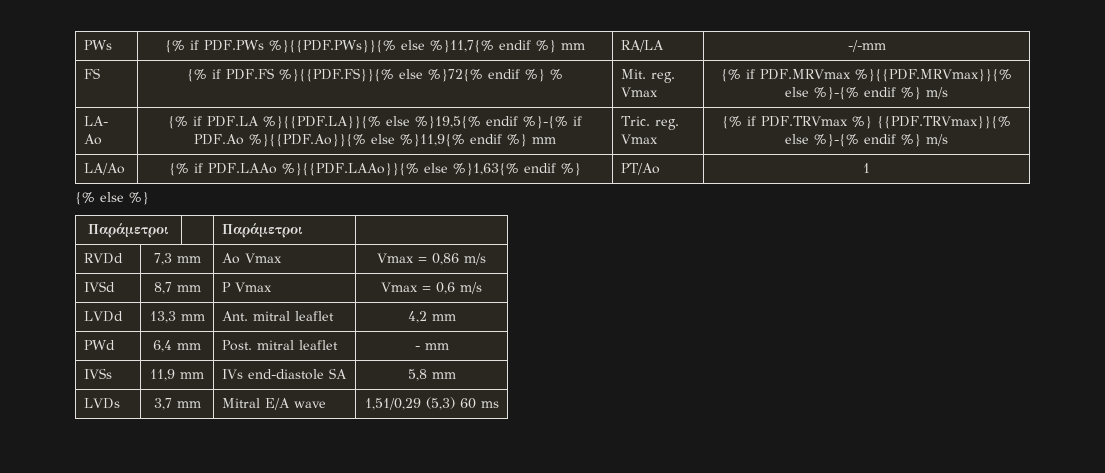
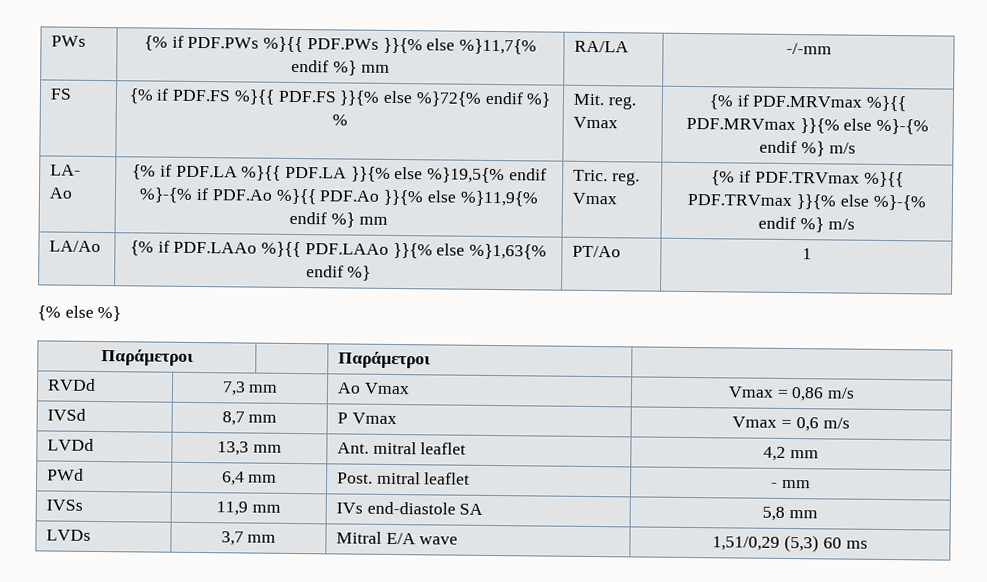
[268,40,397,53] %}{{PDF.PWs}}{% -> [263,36,423,54] %}{{ PDF.PWs }}{%
[278,68,395,82] %}{{PDF.FS}}{% -> [233,89,381,106] %}{{ PDF.FS }}{%
[854,69,1013,82] %}{{PDF.MRVmax}}{% -> [866,95,907,112] [685,117,840,134] %}{{ PDF.MRVmax }}{%
[262,116,382,129] %}{{PDF.LA}}{% -> [241,165,391,182] %}{{ PDF.LA }}{%
[248,134,367,147] %}{{PDF.Ao}}{% -> [275,188,425,206] %}{{ PDF.Ao }}{%
[852,116,1011,129] %} {{PDF.TRVmax}}{% -> [863,171,904,188] [687,193,837,210] %}{{ PDF.TRVmax }}{%
[282,163,419,176] %}{{PDF.LAAo}}{% -> [261,241,433,259] %}{{ PDF.LAAo }}{%

